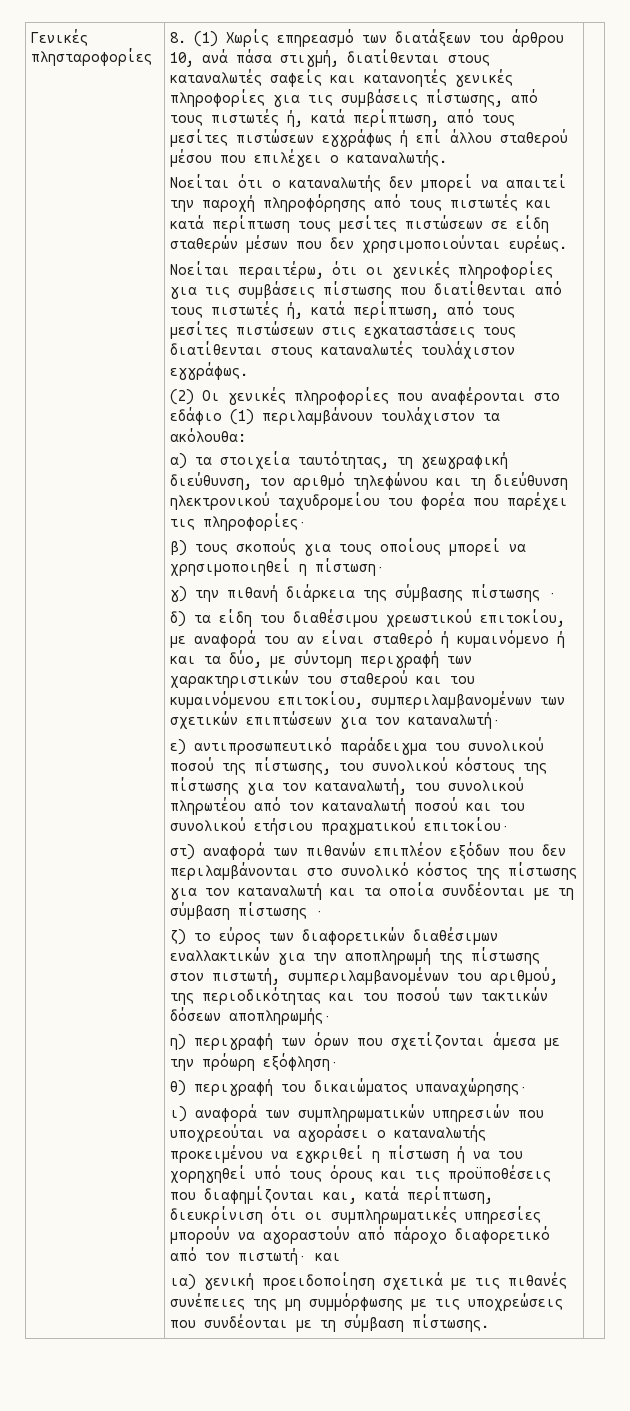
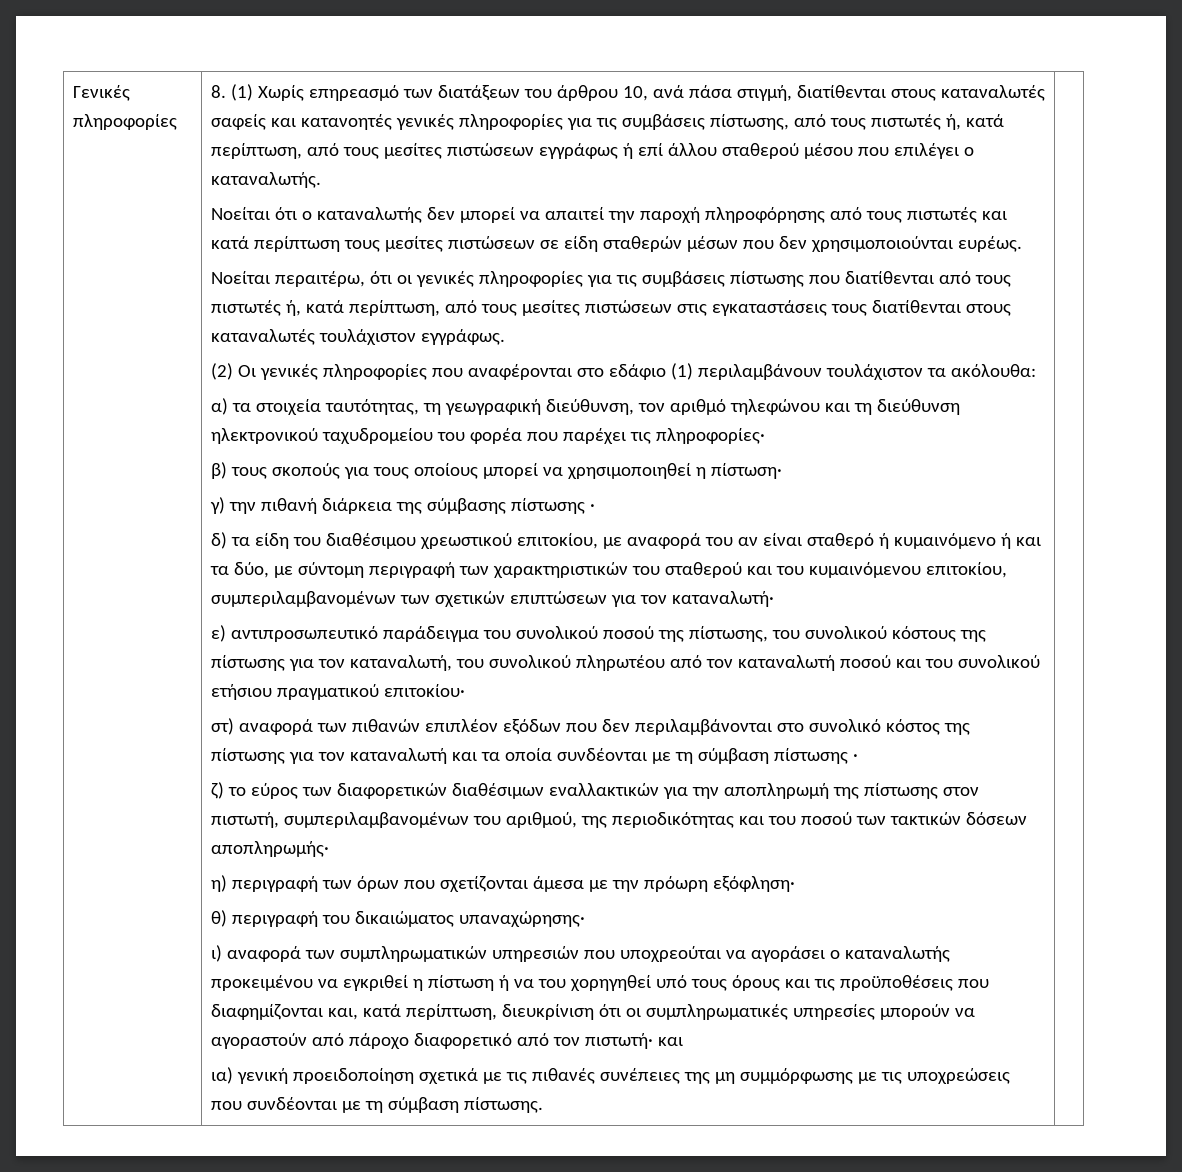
[31,48,153,66] πλησταροφορίες -> [72,114,177,130] πληροφορίες

